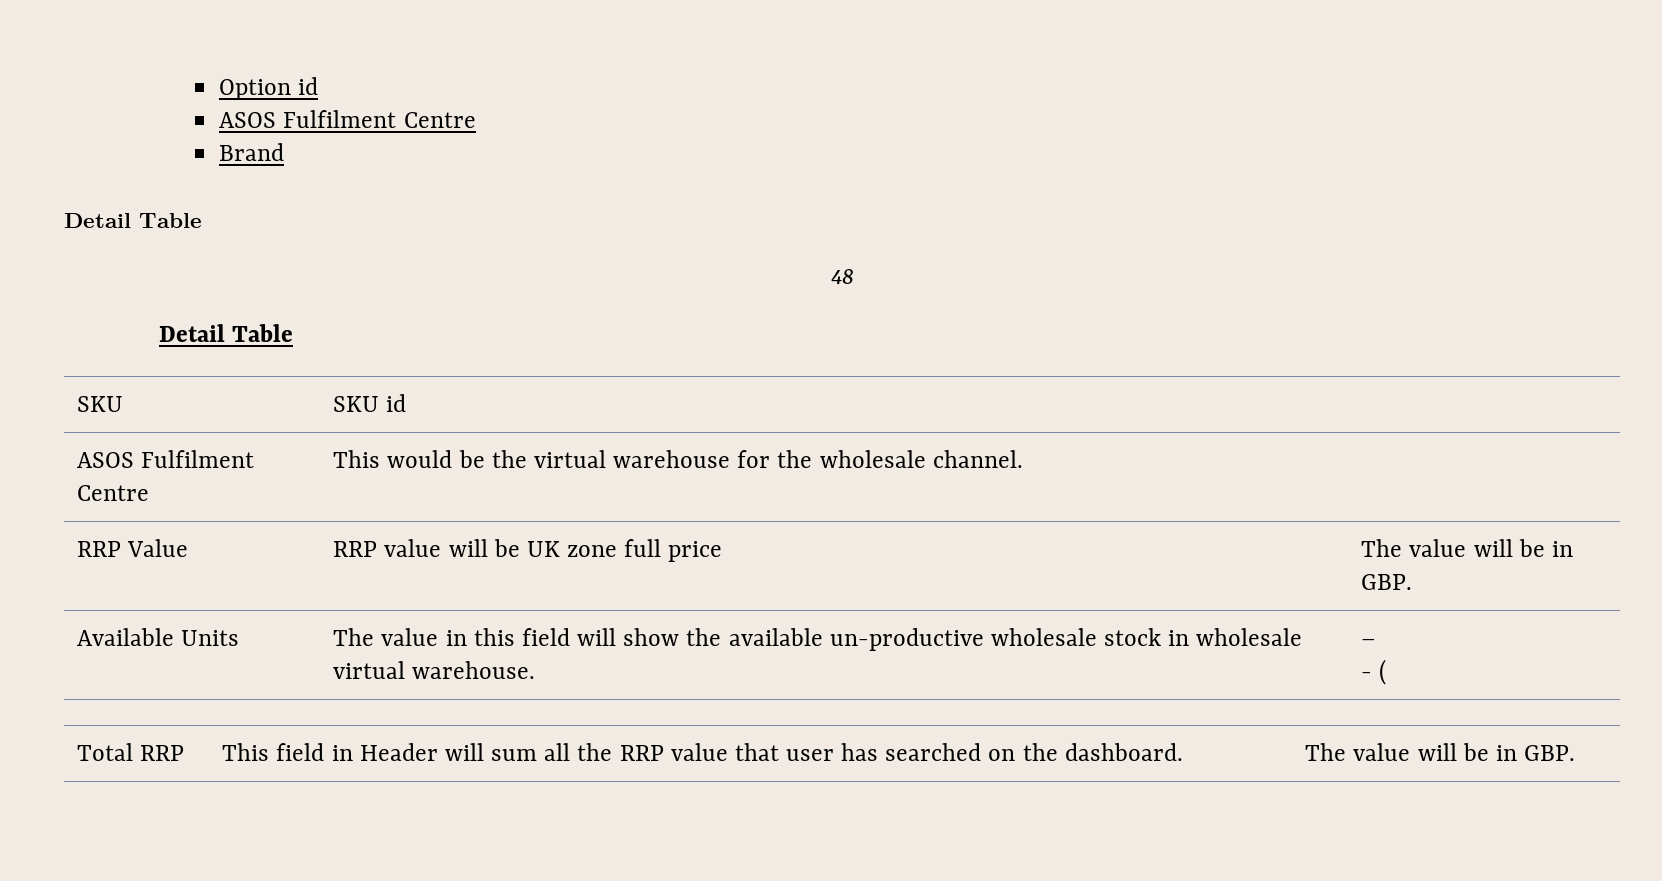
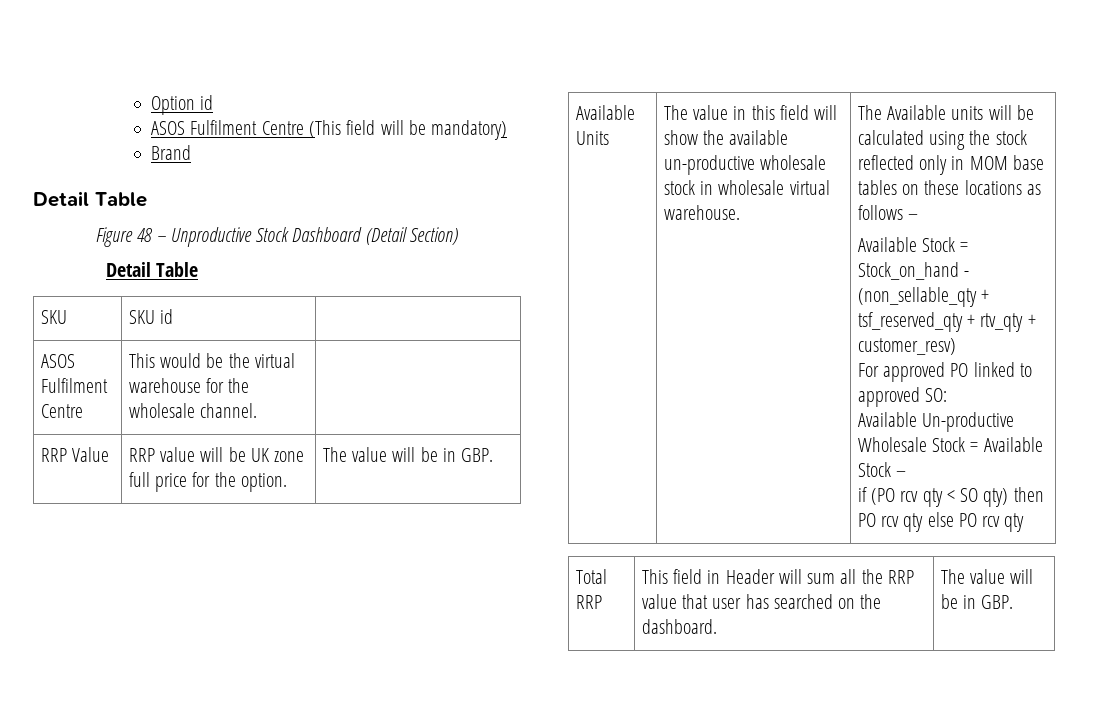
(476, 120) none -> [309,120,508,140] (This field will be mandatory)
(202, 220) none -> [96,227,134,247] Figure
(854, 276) none -> [156,227,458,247] – Unproductive Stock Dashboard (Detail Section)
(723, 551) none -> [192,472,287,492] for the option.
[1361,639,1377,646] [1361,659,1387,685] – // - ( -> [857,105,1034,120] [857,130,1027,150] [857,155,1044,175] [857,180,1041,195] [857,205,919,220] [857,237,969,252] [857,262,970,280] [857,287,990,307] [857,312,1036,332] [857,338,956,355] [857,362,1032,382] [857,387,948,407] [857,412,1015,432] [857,437,1043,452] [857,462,907,477] [857,487,1044,507] [857,512,1025,532] The Available units will be calculated using the stock reflected only in MOM base tables on these locations as follows – // Available Stock = Stock_on_hand - (non_sellable_qty + tsf_reserved_qty + rtv_qty + customer_resv) // For approved PO linked to approved SO: // Available Un-productive Wholesale Stock = Available Stock – // if (PO rcv qty < SO qty) then PO rcv qty else PO rcv qty

